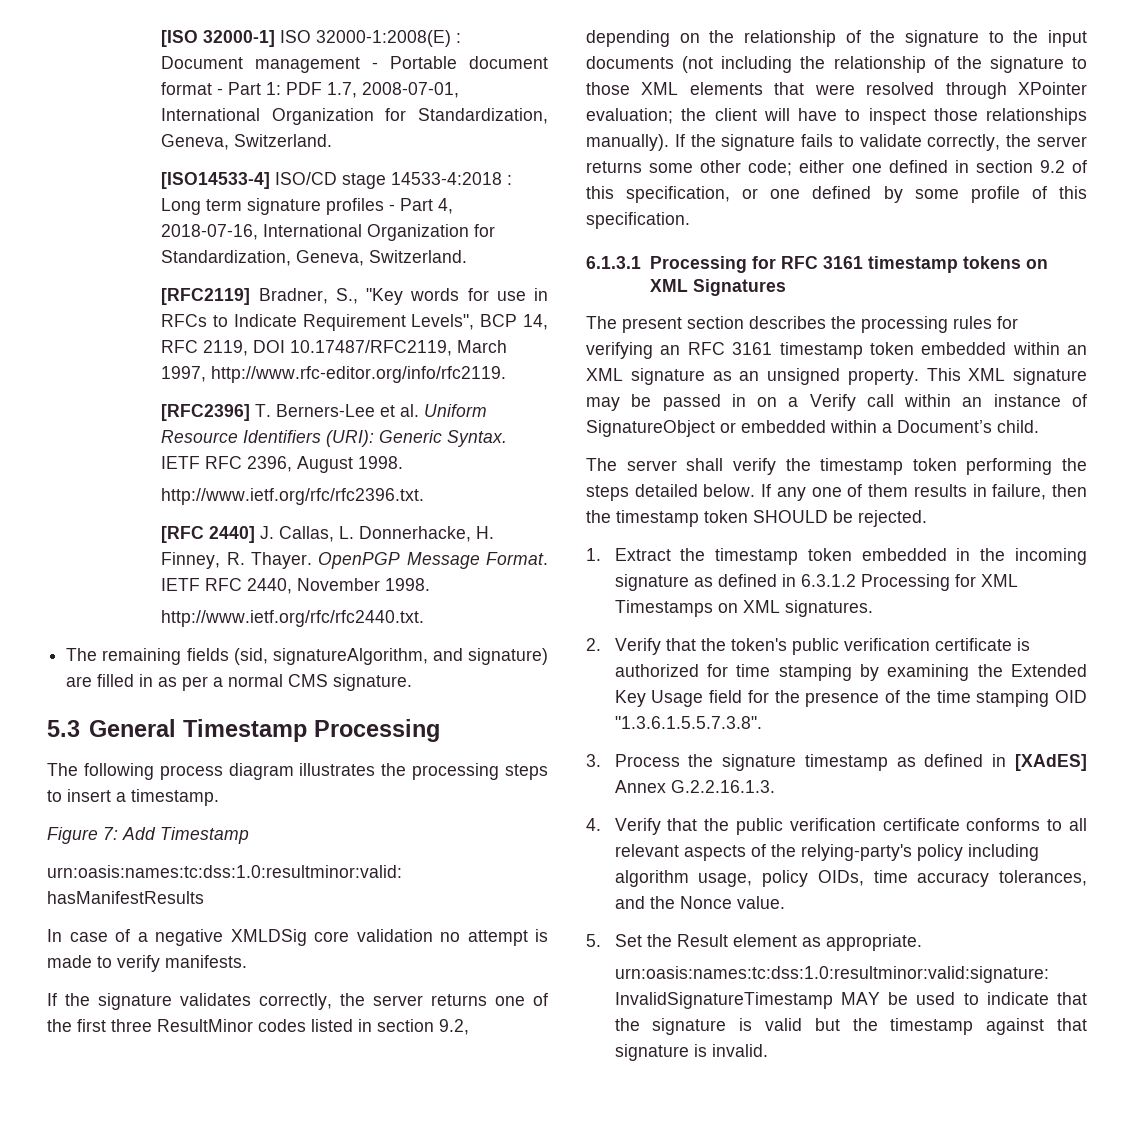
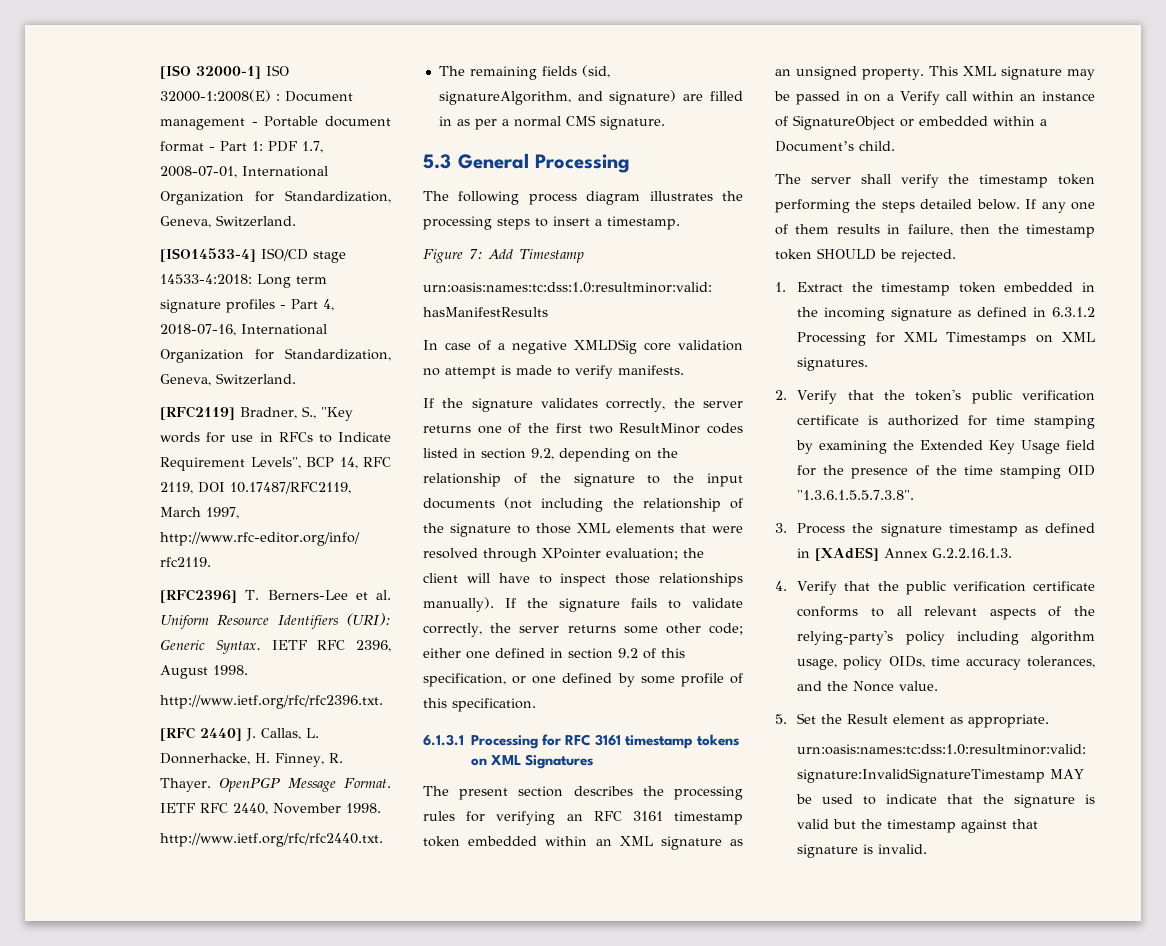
[391,172,513,185] 14533-4:2018 : -> [160,274,253,285] 14533-4:2018:
[182,719,307,742] Timestamp -> (530, 161) none
[111,1019,152,1032] three -> [588,425,613,434] two

